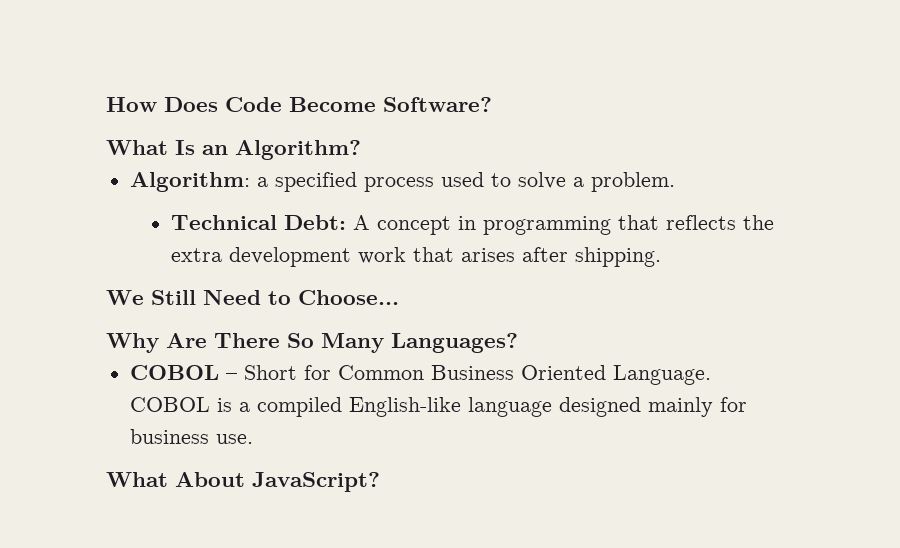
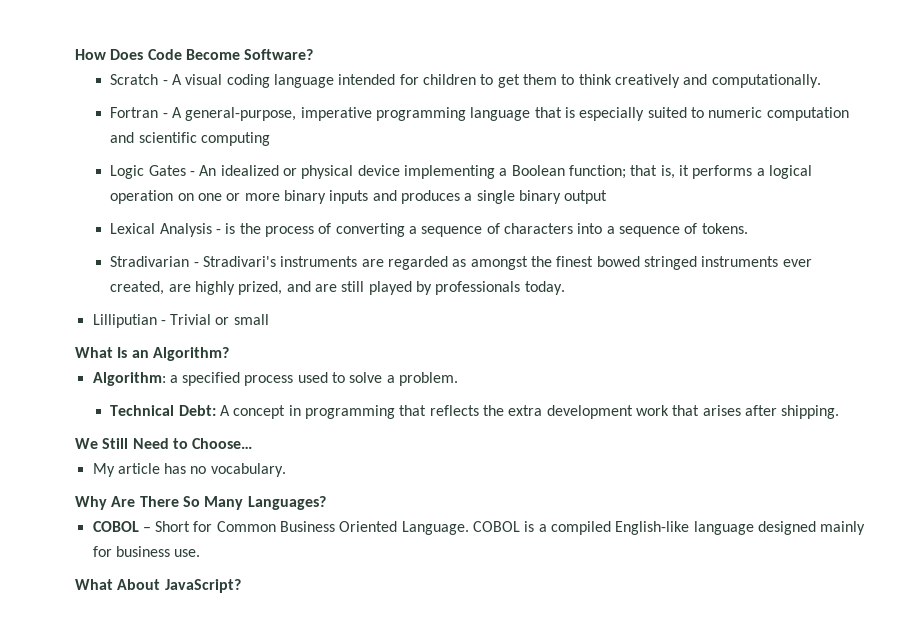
(493, 104) none -> [110,74,821,88] [110,107,849,121] [110,132,271,146] [110,165,812,179] [110,190,608,204] [110,223,748,237] [110,256,812,270] [110,281,565,295] [92,314,269,328] // Scratch - A visual coding language intended for children to get them to think creatively and computationally. // Fortran - A general-purpose, imperative programming language that is especially suited to numeric computation and scientific computing // Logic Gates - An idealized or physical device implementing a Boolean function; that is, it performs a logical operation on one or more binary inputs and produces a single binary output // Lexical Analysis - is the process of converting a sequence of characters into a sequence of tokens. // Stradivarian - Stradivari's instruments are regarded as amongst the finest bowed stringed instruments ever created, are highly prized, and are still played by professionals today. // Lilliputian - Trivial or small
(400, 297) none -> [92,463,286,477] // My article has no vocabulary.

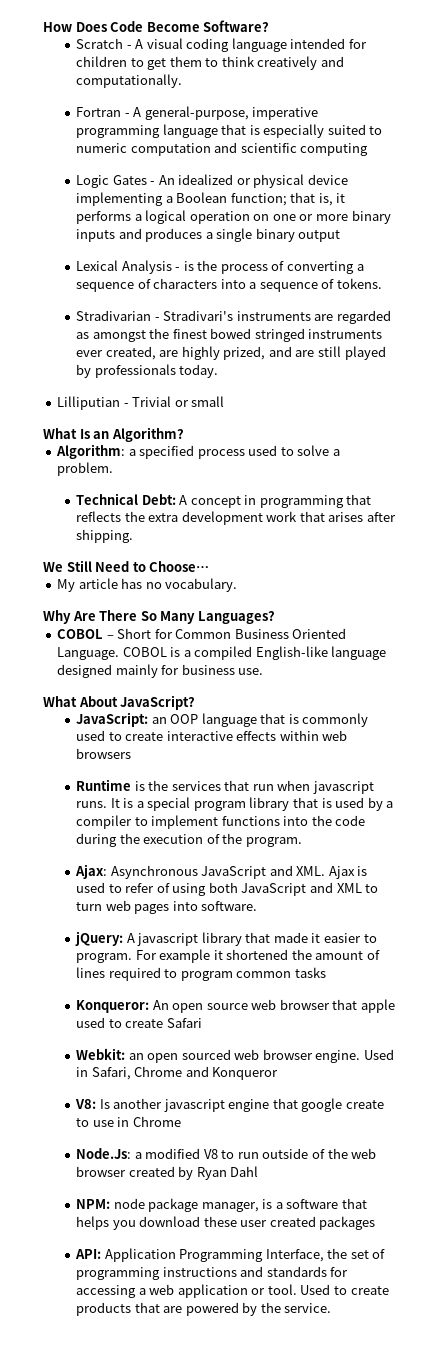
(241, 586) none -> [76,712,369,727] [76,730,348,741] [76,748,132,759] [76,779,374,794] [76,797,394,811] [76,815,366,829] [76,833,302,847] [75,864,368,879] [76,882,379,896] [76,900,258,914] [75,931,377,946] [76,949,380,963] [76,967,326,981] [76,999,395,1013] [76,1017,202,1028] [76,1048,394,1063] [76,1066,279,1080] [75,1098,384,1112] [76,1116,181,1127] [76,1148,377,1159] [76,1166,259,1180] [76,1198,367,1212] [76,1216,376,1230] [75,1248,386,1262] [76,1266,349,1280] [76,1284,389,1298] [76,1302,332,1316] // JavaScript: an OOP language that is commonly used to create interactive effects within web browsers // Runtime is the services that run when javascript runs. It is a special program library that is used by a compiler to implement functions into the code during the execution of the program. // Ajax: Asynchronous JavaScript and XML. Ajax is used to refer of using both JavaScript and XML to turn web pages into software. // jQuery: A javascript library that made it easier to program. For example it shortened the amount of lines required to program common tasks // Konqueror: An open source web browser that apple used to create Safari // Webkit: an open sourced web browser engine. Used in Safari, Chrome and Konqueror // V8: Is another javascript engine that google create to use in Chrome // Node.Js: a modified V8 to run outside of the web browser created by Ryan Dahl // NPM: node package manager, is a software that helps you download these user created packages // API: Application Programming Interface, the set of programming instructions and standards for accessing a web application or tool. Used to create products that are powered by the service.

